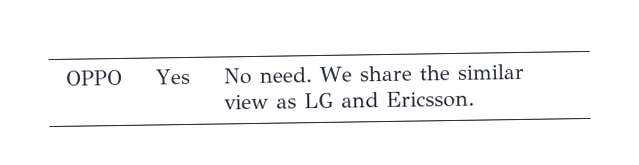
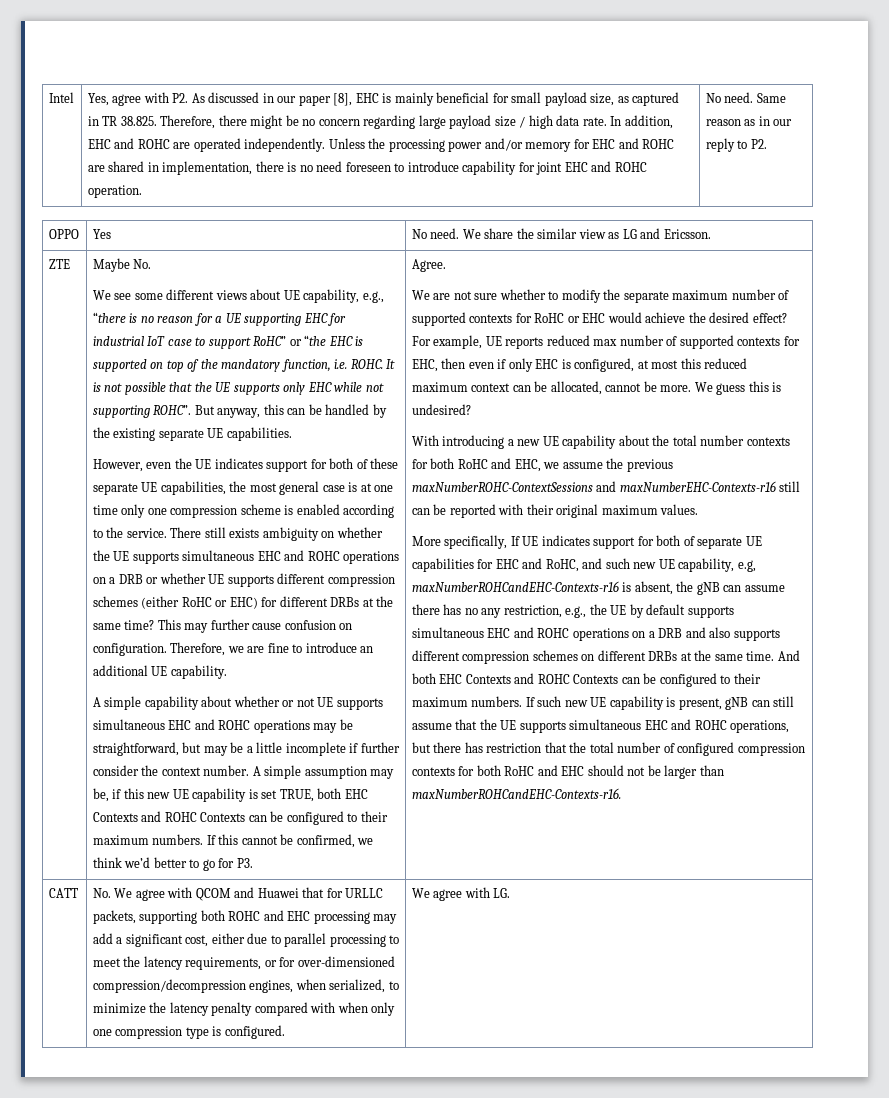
(64, 77) none -> [48,92,74,103] [87,92,680,106] [87,115,673,129] [87,138,675,152] [87,161,647,175] [87,185,142,198] [705,92,786,103] [705,116,793,126] [705,138,767,152] Intel | Yes, agree with P2. As discussed in our paper [8], EHC is mainly beneficial for small payload size, as captured in TR 38.825. Therefore, there might be no concern regarding large payload size / high data rate. In addition, EHC and ROHC are operated independently. Unless the processing power and/or memory for EHC and ROHC are shared in implementation, there is no need foreseen to introduce capability for joint EHC and ROHC operation. | No need. Same reason as in our reply to P2. //
(475, 99) none -> [48,259,70,269] [92,258,152,272] [92,289,384,303] [92,312,347,326] [92,335,364,349] [92,359,396,372] [92,382,384,395] [92,404,387,418] [92,427,292,441] [92,458,399,472] [92,481,394,495] [92,504,395,518] [92,527,383,541] [92,550,400,564] [92,573,395,587] [92,596,394,609] [92,619,353,633] [92,642,374,656] [92,665,227,679] [92,696,383,710] [92,719,353,733] [92,742,400,756] [92,765,395,779] [92,788,368,802] [92,811,388,825] [92,834,374,848] [92,857,253,871] [411,259,446,272] [411,289,790,303] [411,312,787,326] [411,335,800,349] [411,358,748,372] [411,381,782,395] [411,404,471,415] [411,435,790,449] [411,458,673,472] [411,481,801,492] [411,504,699,518] [411,535,762,549] [411,558,756,572] [411,581,785,595] [411,604,734,618] [411,627,780,641] [411,650,800,664] [411,673,761,687] [411,696,795,710] [411,719,790,733] [411,742,805,756] [411,765,724,779] [411,788,621,799] [48,888,78,898] [92,887,384,901] [92,910,398,924] [92,933,400,947] [92,956,395,970] [92,979,399,993] [92,1002,396,1016] [92,1025,285,1039] [411,887,511,901] // ZTE | Maybe No. // We see some different views about UE capability, e.g., “there is no reason for a UE supporting EHC for industrial IoT case to support RoHC” or “the EHC is supported on top of the mandatory function, i.e. ROHC. It is not possible that the UE supports only EHC while not supporting ROHC”. But anyway, this can be handled by the existing separate UE capabilities. // However, even the UE indicates support for both of these separate UE capabilities, the most general case is at one time only one compression scheme is enabled according to the service. There still exists ambiguity on whether the UE supports simultaneous EHC and ROHC operations on a DRB or whether UE supports different compression schemes (either RoHC or EHC) for different DRBs at the same time? This may further cause confusion on configuration. Therefore, we are fine to introduce an additional UE capability. // A simple capability about whether or not UE supports simultaneous EHC and ROHC operations may be straightforward, but may be a little incomplete if further consider the context number. A simple assumption may be, if this new UE capability is set TRUE, both EHC Contexts and ROHC Contexts can be configured to their maximum numbers. If this cannot be confirmed, we think we’d better to go for P3. | Agree. // We are not sure whether to modify the separate maximum number of supported contexts for RoHC or EHC would achieve the desired effect? For example, UE reports reduced max number of supported contexts for EHC, then even if only EHC is configured, at most this reduced maximum context can be allocated, cannot be more. We guess this is undesired? // With introducing a new UE capability about the total number contexts for both RoHC and EHC, we assume the previous maxNumberROHC-ContextSessions and maxNumberEHC-Contexts-r16 still can be reported with their original maximum values. // More specifically, If UE indicates support for both of separate UE capabilities for EHC and RoHC, and such new UE capability, e.g, maxNumberROHCandEHC-Contexts-r16 is absent, the gNB can assume there has no any restriction, e.g., the UE by default supports simultaneous EHC and ROHC operations on a DRB and also supports different compression schemes on different DRBs at the same time. And both EHC Contexts and ROHC Contexts can be configured to their maximum numbers. If such new UE capability is present, gNB can still assume that the UE supports simultaneous EHC and ROHC operations, but there has restriction that the total number of configured compression contexts for both RoHC and EHC should not be larger than maxNumberROHCandEHC-Contexts-r16. // CATT | No. We agree with QCOM and Huawei that for URLLC packets, supporting both ROHC and EHC processing may add a significant cost, either due to parallel processing to meet the latency requirements, or for over-dimensioned compression/decompression engines, when serialized, to minimize the latency penalty compared with when only one compression type is configured. | We agree with LG.

